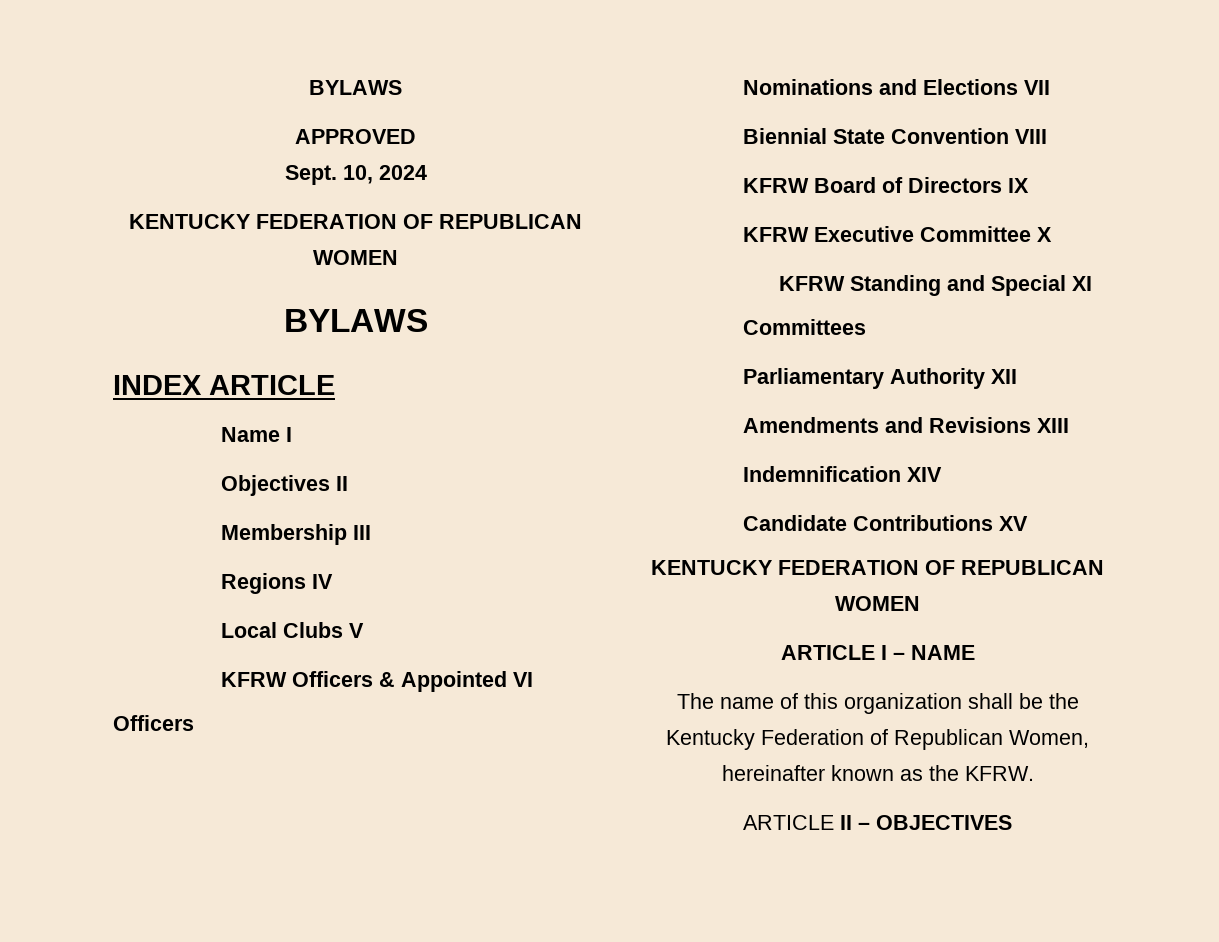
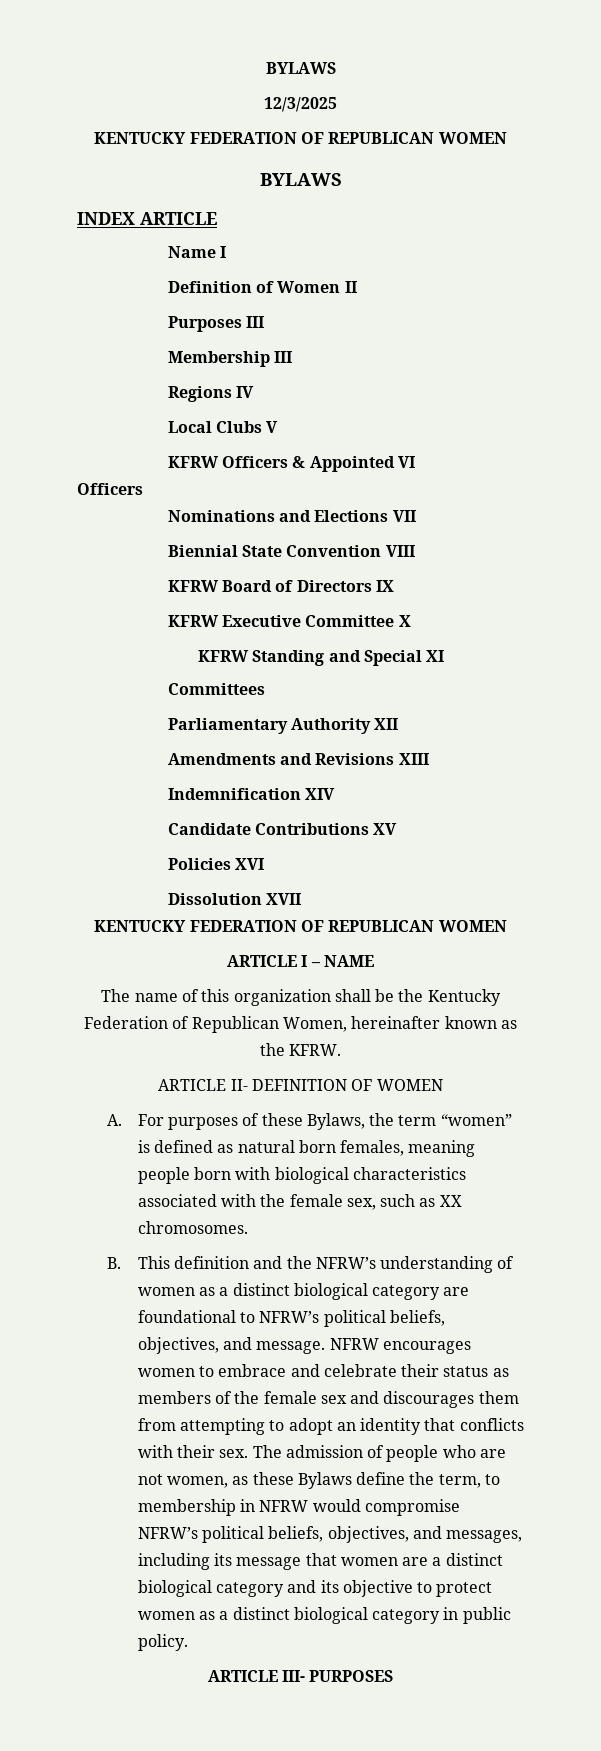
[309,80,402,95] [295,129,416,144] [284,165,427,185] BYLAWS // APPROVED // Sept. 10, 2024 -> [265,62,336,74] [264,97,337,112] BYLAWS // 12/3/2025
[220,475,348,496] Objectives II -> [167,281,357,293] [167,316,265,332] Definition of Women II // Purposes III
(1028, 523) none -> [167,858,265,870] [167,893,302,905] // Policies XVI // Dissolution XVII
[840,815,1012,830] II – OBJECTIVES -> [230,1079,443,1091] [107,1113,512,1130] [137,1140,476,1157] [137,1167,466,1184] [137,1194,462,1210] [137,1221,248,1234] [107,1256,515,1273] [137,1283,470,1300] [137,1310,445,1327] [137,1337,471,1354] [137,1364,509,1377] [137,1391,519,1408] [137,1418,524,1435] [137,1445,507,1462] [137,1472,501,1489] [137,1499,460,1516] [137,1526,523,1543] [137,1553,503,1570] [137,1580,493,1597] [137,1607,511,1624] [137,1634,188,1651] [207,1670,394,1682] II- DEFINITION OF WOMEN // A. For purposes of these Bylaws, the term “women” is defined as natural born females, meaning people born with biological characteristics associated with the female sex, such as XX chromosomes. // B. This definition and the NFRW’s understanding of women as a distinct biological category are foundational to NFRW’s political beliefs, objectives, and message. NFRW encourages women to embrace and celebrate their status as members of the female sex and discourages them from attempting to adopt an identity that conflicts with their sex. The admission of people who are not women, as these Bylaws define the term, to membership in NFRW would compromise NFRW’s political beliefs, objectives, and messages, including its message that women are a distinct biological category and its objective to protect women as a distinct biological category in public policy. // ARTICLE III- PURPOSES

